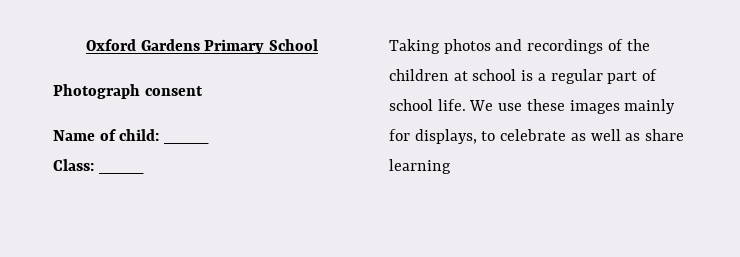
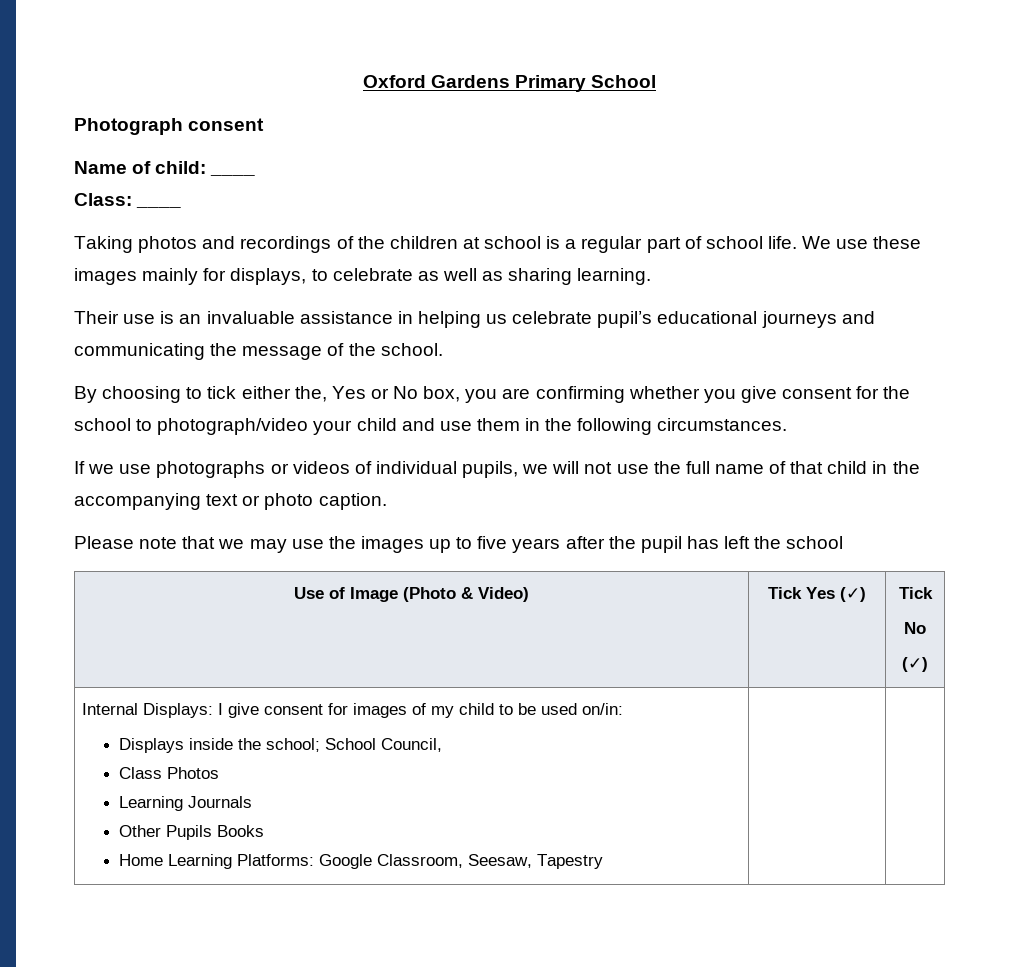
[645,129,685,141] [389,159,451,174] share learning -> [508,268,652,285] [74,311,875,328] [74,343,443,360] [74,386,911,403] [74,418,788,435] [74,461,920,478] [74,493,387,510] [74,536,844,553] [294,587,529,602] [768,587,866,602] [898,587,933,599] [904,622,926,634] [902,657,928,672] [81,703,623,718] [119,738,443,753] [119,767,220,779] [119,796,253,811] [119,825,265,840] [119,854,604,869] sharing learning. // Their use is an invaluable assistance in helping us celebrate pupil’s educational journeys and communicating the message of the school. // By choosing to tick either the, Yes or No box, you are confirming whether you give consent for the school to photograph/video your child and use them in the following circumstances. // If we use photographs or videos of individual pupils, we will not use the full name of that child in the accompanying text or photo caption. // Please note that we may use the images up to five years after the pupil has left the school // Use of Image (Photo & Video) | Tick Yes (✓) | Tick // No // (✓) // Internal Displays: I give consent for images of my child to be used on/in: // Displays inside the school; School Council, // Class Photos // Learning Journals // Other Pupils Books // Home Learning Platforms: Google Classroom, Seesaw, Tapestry | |

